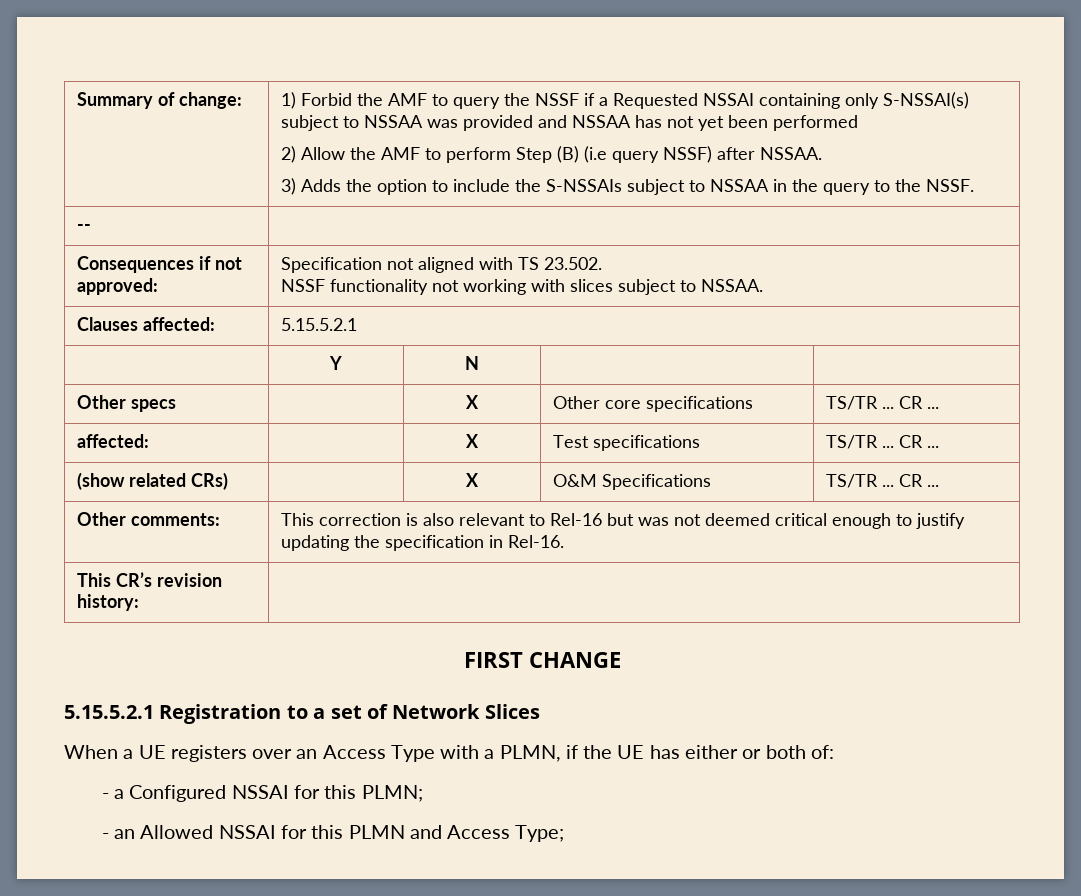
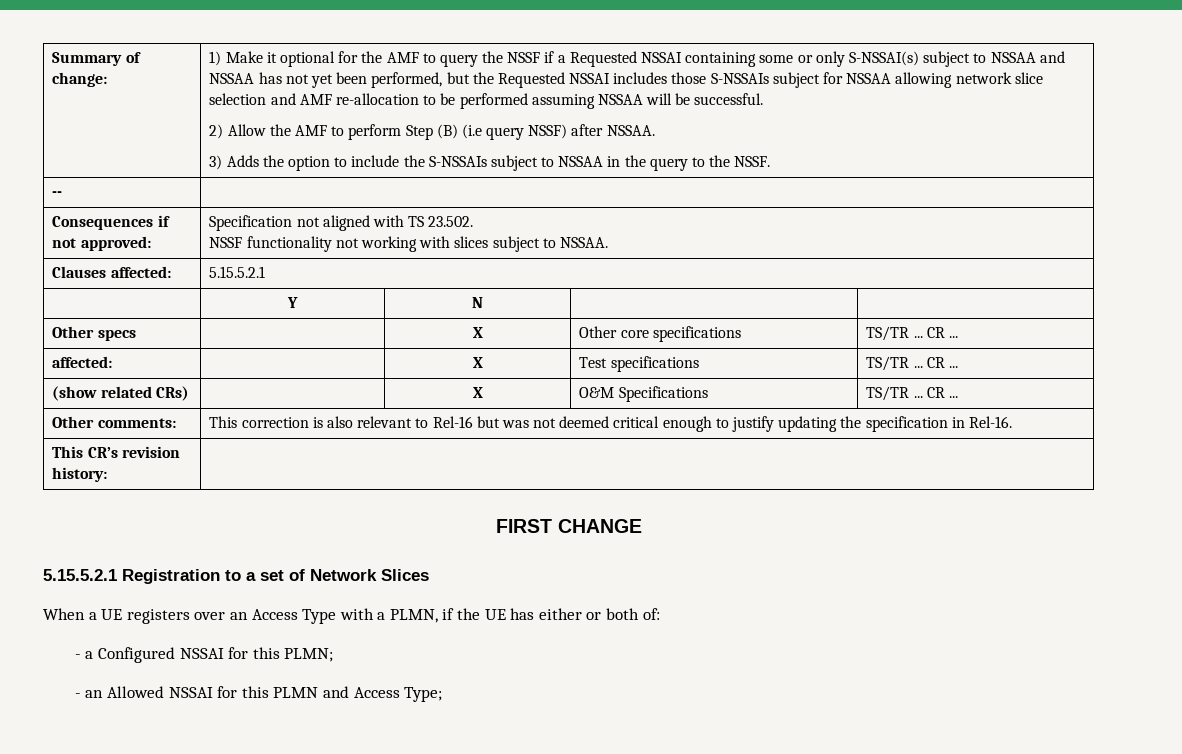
[301,93,353,106] Forbid -> [225,51,359,67] Make it optional for
(841, 101) none -> [759,55,813,63] some or
[427,115,534,131] was provided -> (1036, 57) none
[773,115,859,131] performed -> [371,72,1043,88] [209,93,764,109] performed, but the Requested NSSAI includes those S-NSSAIs subject for NSSAA allowing network slice selection and AMF re-allocation to be performed assuming NSSAA will be successful.

